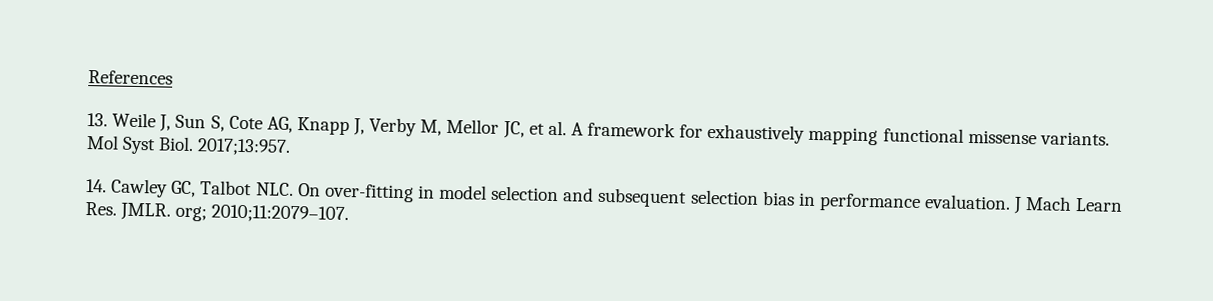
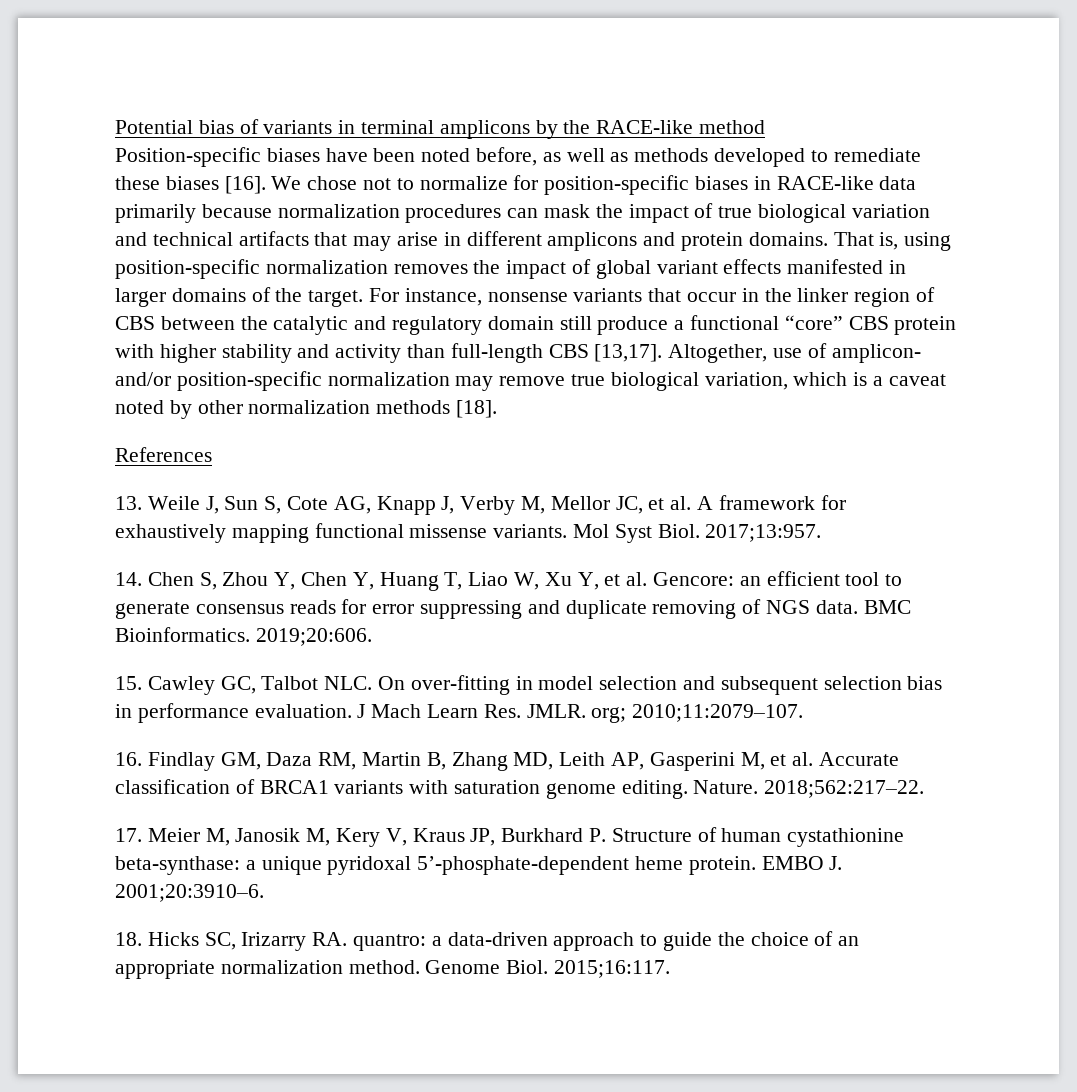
(88, 77) none -> [115,119,766,139] [115,147,921,167] [115,175,917,195] [115,203,930,223] [115,231,952,251] [115,259,907,279] [115,287,936,307] [115,315,957,335] [115,343,921,363] [115,371,946,391] [115,400,498,419] Potential bias of variants in terminal amplicons by the RACE-like method // Position-specific biases have been noted before, as well as methods developed to remediate these biases [16]. We chose not to normalize for position-specific biases in RACE-like data primarily because normalization procedures can mask the impact of true biological variation and technical artifacts that may arise in different amplicons and protein domains. That is, using position-specific normalization removes the impact of global variant effects manifested in larger domains of the target. For instance, nonsense variants that occur in the linker region of CBS between the catalytic and regulatory domain still produce a functional “core” CBS protein with higher stability and activity than full-length CBS [13,17]. Altogether, use of amplicon- and/or position-specific normalization may remove true biological variation, which is a caveat noted by other normalization methods [18]. //
(107, 186) none -> [147,571,903,591] [115,599,911,619] [115,627,372,646] [115,676,142,690] Chen S, Zhou Y, Chen Y, Huang T, Liao W, Xu Y, et al. Gencore: an efficient tool to generate consensus reads for error suppressing and duplicate removing of NGS data. BMC Bioinformatics. 2019;20:606. // 15.
(350, 214) none -> [115,752,900,771] [115,779,925,799] [115,827,905,847] [115,856,843,875] [115,884,264,902] [115,931,860,951] [115,960,671,979] // 16. Findlay GM, Daza RM, Martin B, Zhang MD, Leith AP, Gasperini M, et al. Accurate classification of BRCA1 variants with saturation genome editing. Nature. 2018;562:217–22. // 17. Meier M, Janosik M, Kery V, Kraus JP, Burkhard P. Structure of human cystathionine beta-synthase: a unique pyridoxal 5’-phosphate-dependent heme protein. EMBO J. 2001;20:3910–6. // 18. Hicks SC, Irizarry RA. quantro: a data-driven approach to guide the choice of an appropriate normalization method. Genome Biol. 2015;16:117.

